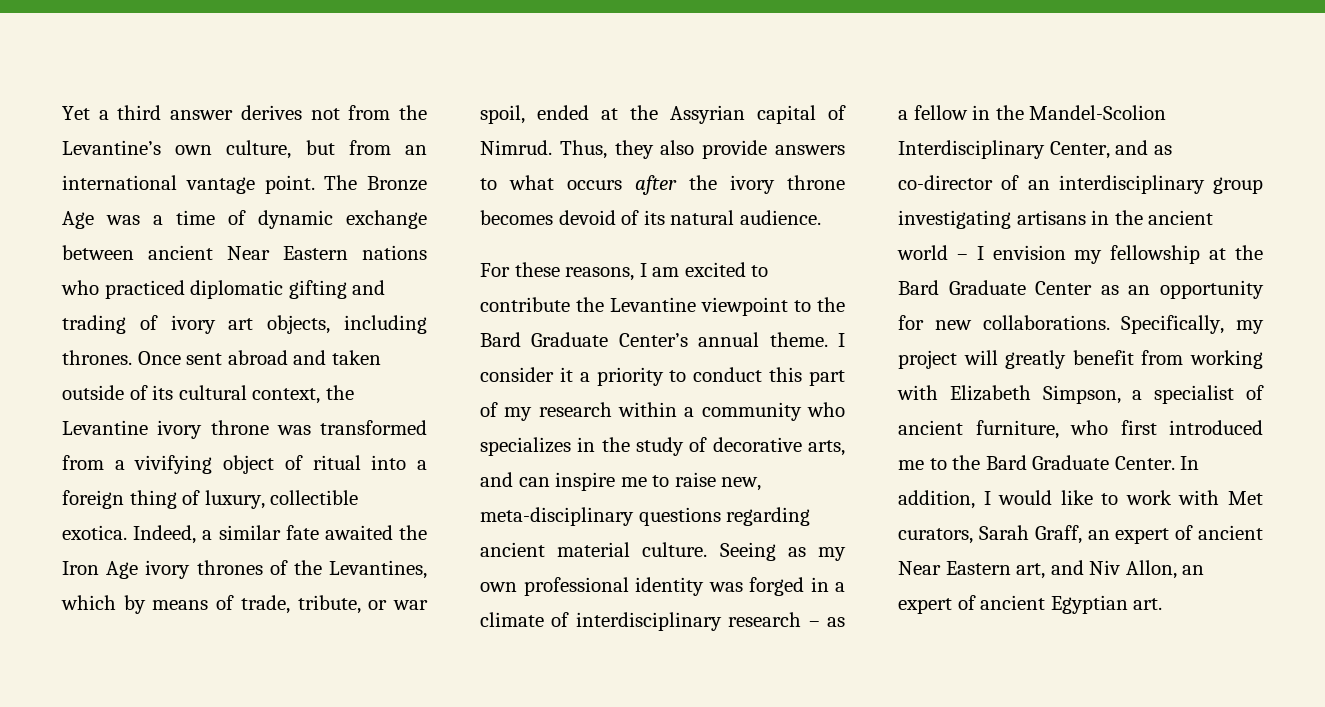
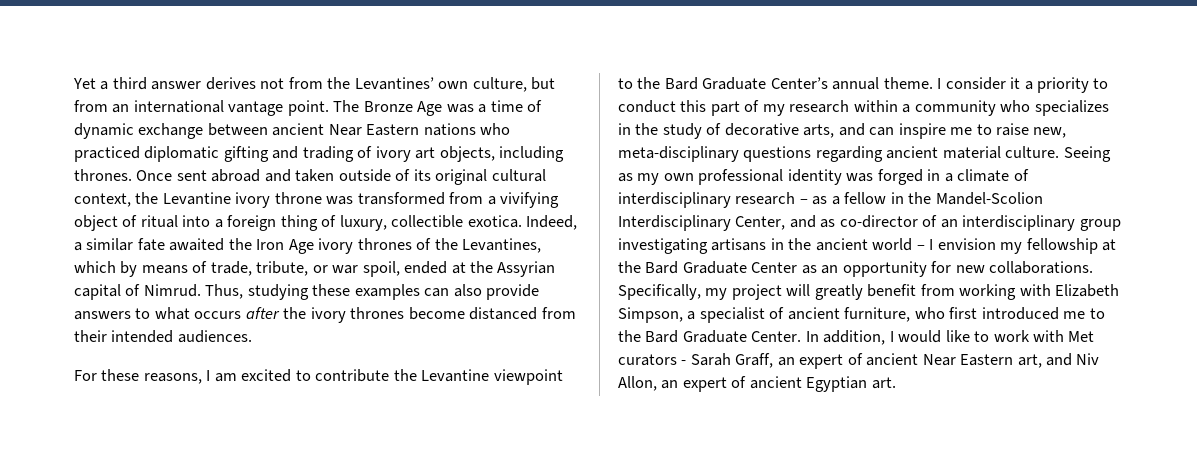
[62,140,161,155] Levantine’s -> [354,77,434,90] Levantines’
(174, 392) none -> [435,169,488,185] original
[614,140,654,159] they -> [247,284,450,300] studying these examples can
[787,175,845,190] [480,210,821,225] throne becomes devoid of its natural audience. -> [350,307,576,320] [74,330,252,343] thrones become distanced from their intended audiences.
[898,528,973,544] curators, -> [618,354,687,366] curators -

